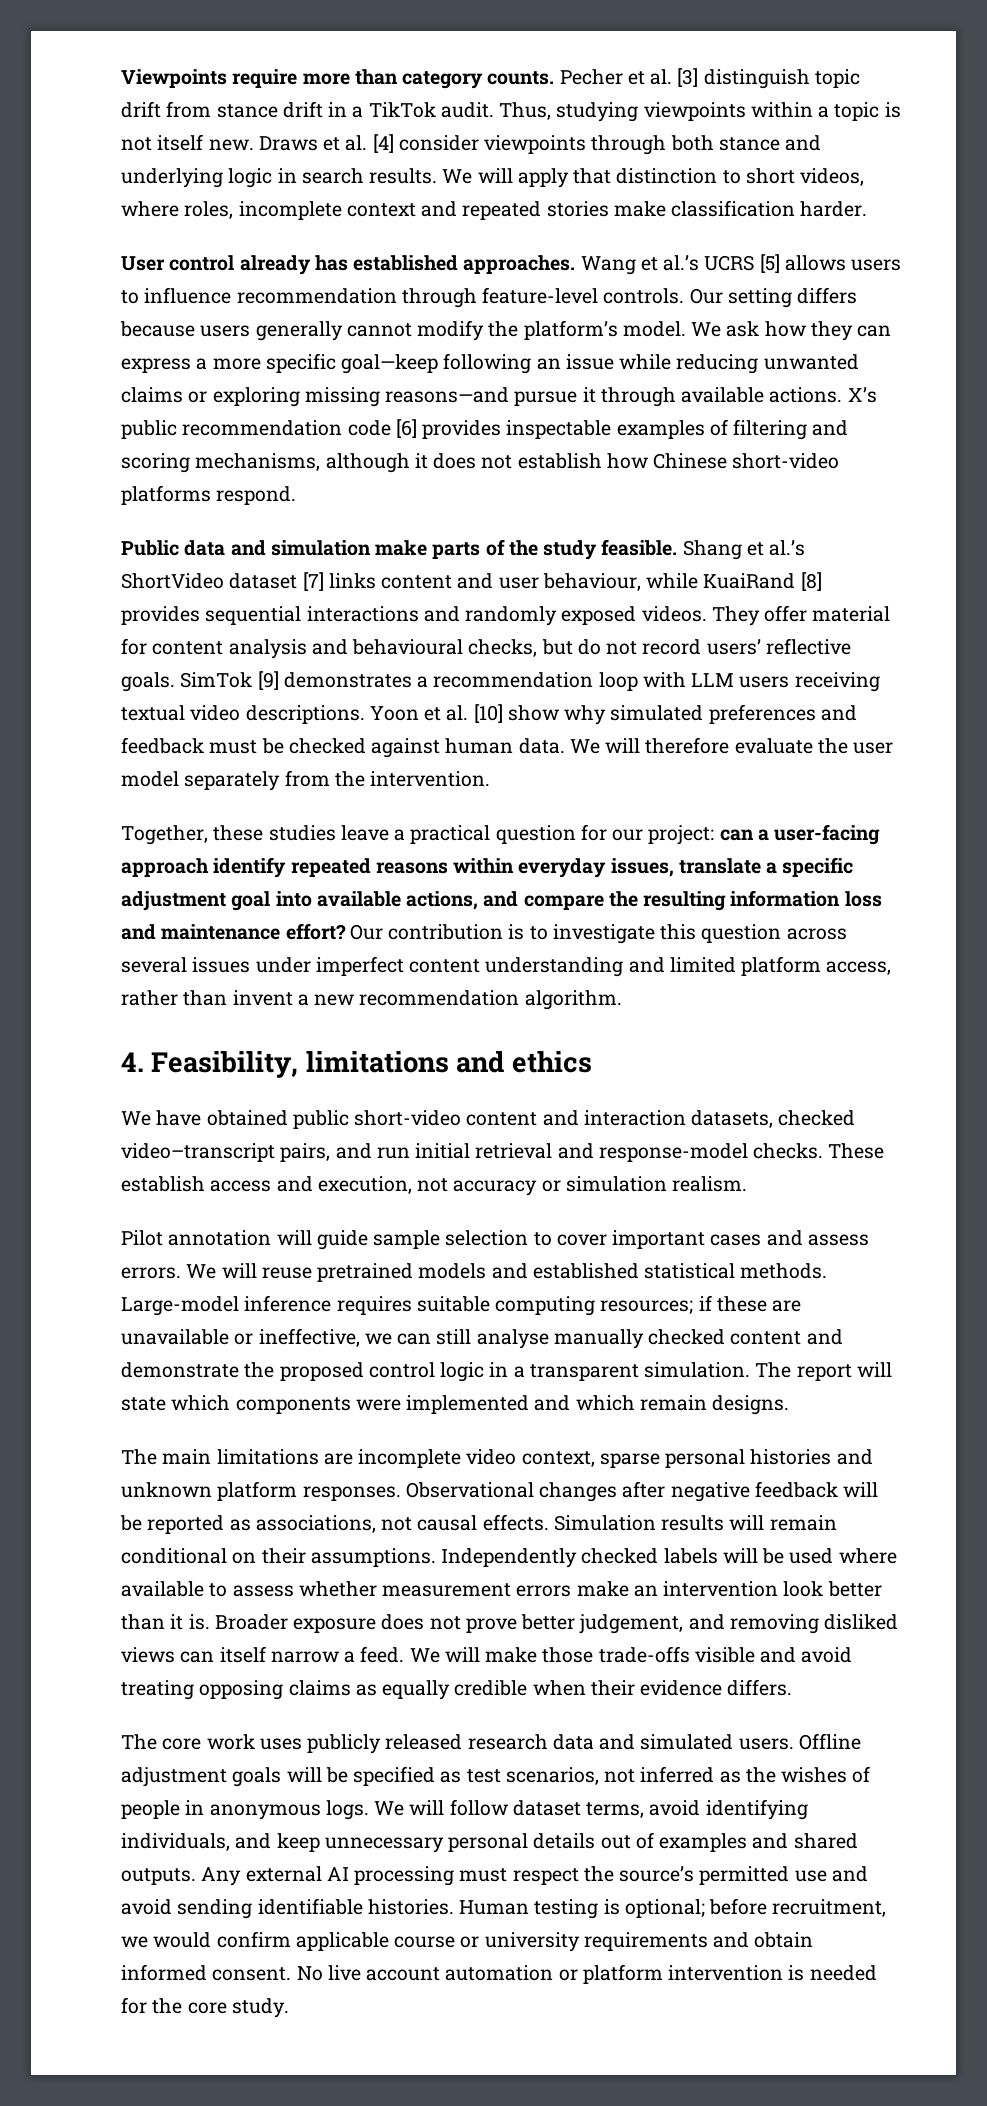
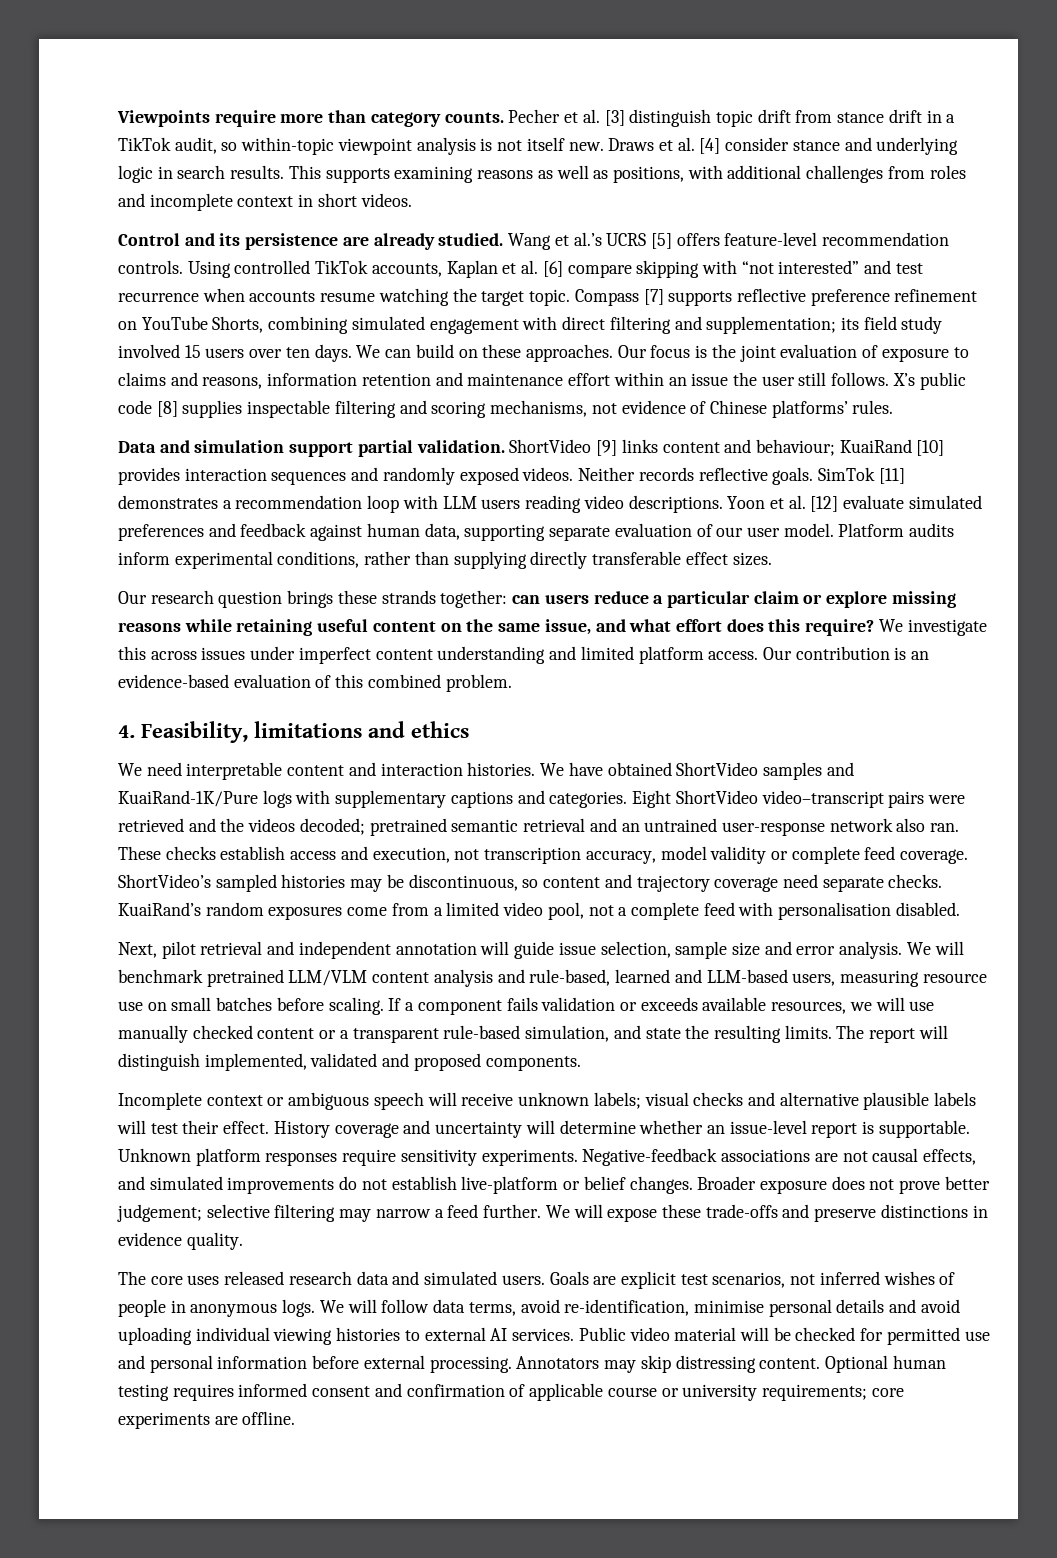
[440,102,880,122] audit. Thus, studying viewpoints within a topic -> [174,137,476,155] audit, so within-topic viewpoint analysis
[484,135,714,155] viewpoints through both -> (790, 144) none
[442,168,865,188] [121,200,868,220] [121,255,576,275] We will apply that distinction to short videos, where roles, incomplete context and repeated stories make classification harder. // User control already has established approaches. -> [288,165,966,183] [118,193,412,211] [118,233,504,250] This supports examining reasons as well as positions, with additional challenges from roles and incomplete context in short videos. // Control and its persistence are already studied.
[784,255,902,271] [121,287,858,308] [120,320,892,341] [121,353,859,374] [121,387,877,407] [121,419,849,440] [121,453,840,473] [121,485,297,505] [121,539,806,560] [121,572,822,591] [121,605,891,626] [121,638,761,659] allows users to influence recommendation through feature-level controls. Our setting differs because users generally cannot modify the platform’s model. We ask how they can express a more specific goal—keep following an issue while reducing unwanted claims or exploring missing reasons—and pursue it through available actions. X’s public recommendation code [6] provides inspectable examples of filtering and scoring mechanisms, although it does not establish how Chinese short-video platforms respond. // Public data and simulation make parts of the study feasible. Shang et al.’s ShortVideo dataset [7] links content and user behaviour, while KuaiRand [8] provides sequential interactions and randomly exposed videos. They offer material for content analysis and behavioural checks, but do not record users’ -> [676,232,950,246] [118,260,923,278] [118,288,978,306] [118,316,943,334] [118,344,969,362] [118,372,966,390] [118,400,894,418] [118,439,945,457] [118,467,694,485] offers feature-level recommendation controls. Using controlled TikTok accounts, Kaplan et al. [6] compare skipping with “not interested” and test recurrence when accounts resume watching the target topic. Compass [7] supports reflective preference refinement on YouTube Shorts, combining simulated engagement with direct filtering and supplementation; its field study involved 15 users over ten days. We can build on these approaches. Our focus is the joint evaluation of exposure to claims and reasons, information retention and maintenance effort within an issue the user still follows. X’s public code [8] supplies inspectable filtering and scoring mechanisms, not evidence of Chinese platforms’ rules. // Data and simulation support partial validation. ShortVideo [9] links content and behaviour; KuaiRand [10] provides interaction sequences and randomly exposed videos. Neither records
[257,671,279,690] [9] -> [878,468,905,484] [11]
[794,672,880,692] [121,705,185,721] receiving textual -> [525,495,582,513] reading
[473,704,607,725] [10] show why -> [810,495,905,512] [12] evaluate
[209,737,894,758] [121,770,491,791] [121,824,881,845] [121,857,854,878] [121,890,882,911] [121,923,847,944] [121,957,187,973] must be checked against human data. We will therefore evaluate the user model separately from the intervention. // Together, these studies leave a practical question for our project: can a user-facing approach identify repeated reasons within everyday issues, translate a specific adjustment goal into available actions, and compare the resulting information loss and maintenance effort? Our contribution is to investigate this question across several -> [310,523,955,541] [118,551,772,569] [118,590,956,608] [118,619,987,636] [118,646,197,660] against human data, supporting separate evaluation of our user model. Platform audits inform experimental conditions, rather than supplying directly transferable effect sizes. // Our research question brings these strands together: can users reduce a particular claim or explore missing reasons while retaining useful content on the same issue, and what effort does this require? We investigate this across
[826,961,892,975] [121,990,622,1010] access, rather than invent a new recommendation algorithm. -> [708,646,930,660] [118,674,512,692] access. Our contribution is an evidence-based evaluation of this combined problem.
[156,1110,856,1129] [121,1143,885,1162] have obtained public short-video content and interaction datasets, checked video–transcript pairs, and run initial retrieval and response-model checks. These -> [146,762,854,780] [118,790,965,808] [118,818,960,836] [118,846,216,860] need interpretable content and interaction histories. We have obtained ShortVideo samples and KuaiRand-1K/Pure logs with supplementary captions and categories. Eight ShortVideo video–transcript pairs were retrieved and the videos decoded; pretrained semantic retrieval and an untrained user-response network also ran. These checks
[453,1176,748,1196] [121,1230,869,1250] [121,1263,828,1282] [121,1295,802,1316] [121,1328,843,1349] [121,1362,892,1382] [121,1395,790,1415] [121,1449,873,1468] [121,1481,879,1502] [120,1514,837,1534] [121,1548,897,1568] [121,1581,882,1597] [121,1614,210,1630] accuracy or simulation realism. // Pilot annotation will guide sample selection to cover important cases and assess errors. We will reuse pretrained models and established statistical methods. Large-model inference requires suitable computing resources; if these are unavailable or ineffective, we can still analyse manually checked content and demonstrate the proposed control logic in a transparent simulation. The report will state which components were implemented and which remain designs. // The main limitations are incomplete video context, sparse personal histories and unknown platform responses. Observational changes after negative feedback will be reported as associations, not causal effects. Simulation results will remain conditional on their assumptions. Independently checked labels will be used where available to assess whether measurement errors make an intervention look better than it is. -> [484,846,969,864] [118,874,943,892] [118,902,960,920] [118,941,964,959] [118,969,987,987] [118,997,935,1015] [118,1025,948,1043] [118,1053,581,1071] [118,1092,977,1110] [117,1120,970,1138] [118,1148,976,1166] [118,1176,693,1194] transcription accuracy, model validity or complete feed coverage. ShortVideo’s sampled histories may be discontinuous, so content and trajectory coverage need separate checks. KuaiRand’s random exposures come from a limited video pool, not a complete feed with personalisation disabled. // Next, pilot retrieval and independent annotation will guide issue selection, sample size and error analysis. We will benchmark pretrained LLM/VLM content analysis and rule-based, learned and LLM-based users, measuring resource use on small batches before scaling. If a component fails validation or exceeds available resources, we will use manually checked content or a transparent rule-based simulation, and state the resulting limits. The report will distinguish implemented, validated and proposed components. // Incomplete context or ambiguous speech will receive unknown labels; visual checks and alternative plausible labels will test their effect. History coverage and uncertainty will determine whether an issue-level report is supportable. Unknown platform responses require sensitivity experiments. Negative-feedback associations are not causal effects, and simulated improvements do not establish live-platform or belief changes.
[579,1614,899,1634] [121,1646,853,1663] [121,1679,793,1700] judgement, and removing disliked views can itself narrow a feed. We will make those trade-offs visible and avoid treating opposing claims as equally credible when their evidence differs. -> [117,1204,988,1222] [118,1232,243,1250] judgement; selective filtering may narrow a feed further. We will expose these trade-offs and preserve distinctions in evidence quality.
[206,1734,382,1754] work uses publicly -> [187,1275,220,1285] uses
[798,1733,861,1750] [121,1766,462,1787] Offline adjustment goals will be specified as -> [549,1271,676,1289] Goals are explicit
[719,1767,776,1783] as the -> (880, 1278) none
[512,1800,581,1816] dataset -> [433,1299,466,1313] data
[705,1799,808,1820] [121,1832,858,1853] [121,1866,868,1886] [121,1898,887,1919] [121,1931,814,1952] [121,1964,877,1984] [121,1997,289,2018] identifying individuals, and keep unnecessary personal details out of examples and shared outputs. Any external AI processing must respect the source’s permitted use and avoid sending identifiable histories. Human testing is optional; before recruitment, we would confirm applicable course or university requirements and obtain informed consent. No live account automation or platform intervention is needed for the core study. -> [564,1299,960,1317] [118,1327,990,1345] [118,1355,946,1373] [118,1383,904,1401] [118,1411,296,1429] re-identification, minimise personal details and avoid uploading individual viewing histories to external AI services. Public video material will be checked for permitted use and personal information before external processing. Annotators may skip distressing content. Optional human testing requires informed consent and confirmation of applicable course or university requirements; core experiments are offline.

